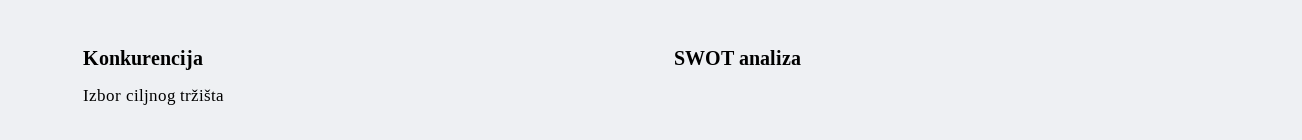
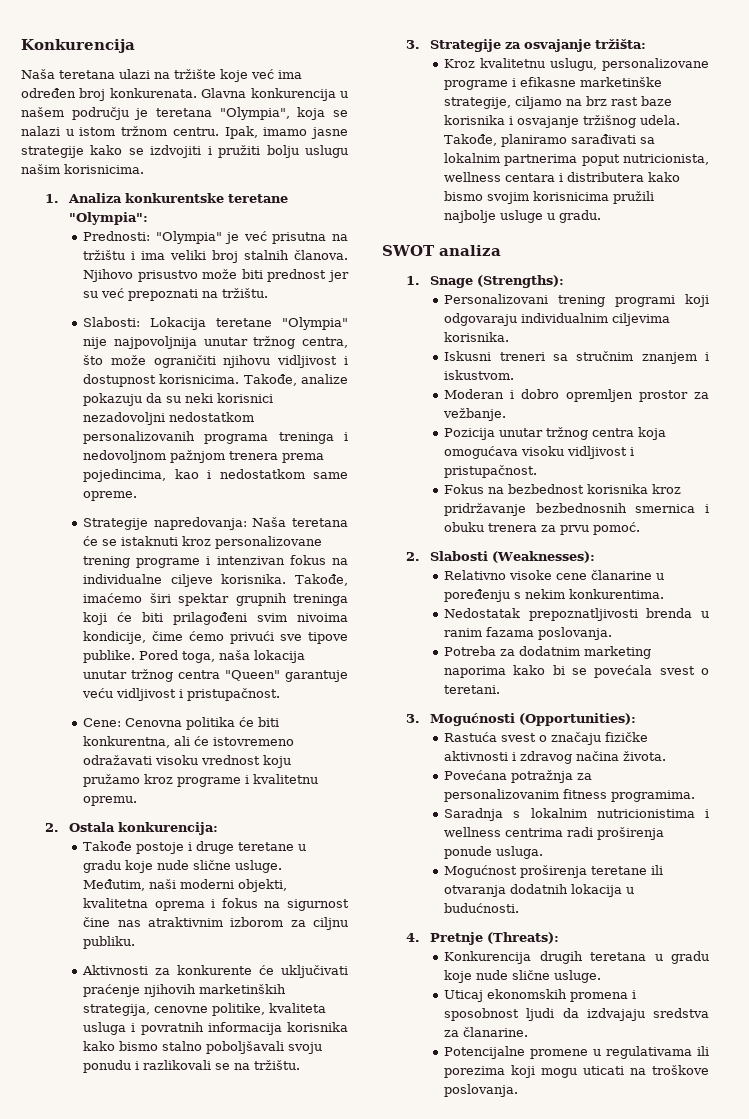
[83,89,225,105] [674,50,802,65] Izbor ciljnog tržišta // SWOT analiza -> [21,69,302,82] [21,88,348,101] [21,107,348,120] [21,126,349,139] [21,145,348,158] [21,164,144,174] [45,193,289,203] [69,212,149,225] [83,231,349,244] [83,250,348,263] [83,269,350,282] [83,288,269,301] [83,317,348,330] [83,336,348,349] [83,355,348,368] [83,374,348,387] [83,393,274,406] [83,412,255,425] [83,431,348,444] [83,450,325,463] [83,469,348,482] [83,491,138,501] [83,517,348,530] [83,536,323,549] [83,555,348,568] [83,574,348,587] [83,593,348,606] [83,612,348,625] [83,631,348,644] [83,650,306,663] [83,669,348,682] [82,688,281,701] [83,717,280,730] [83,736,295,748] [83,755,292,768] [83,774,319,787] [83,796,138,806] [45,822,219,835] [83,841,307,854] [83,860,283,873] [83,879,288,892] [83,898,350,911] [83,917,348,930] [83,936,136,949] [82,965,348,978] [83,984,287,997] [83,1003,327,1016] [83,1022,348,1035] [83,1041,323,1054] [83,1060,301,1073] [406,39,647,52] [444,58,709,71] [444,77,663,90] [444,96,673,109] [444,115,681,128] [444,134,656,147] [444,153,709,166] [444,172,681,182] [444,191,655,204] [444,210,602,223] [382,245,501,256] [406,275,565,288] [444,294,709,307] [444,313,671,326] [444,332,510,342] [444,351,709,364] [444,370,515,380] [444,389,709,402] [443,408,507,421] [444,427,667,440] [444,446,635,459] [444,465,538,478] [444,484,682,494] [444,503,709,516] [444,522,641,535] [406,551,596,563] [444,570,665,580] [444,589,665,602] [444,608,709,621] [444,627,613,640] [444,646,652,659] [444,665,709,678] [444,685,501,694] [406,713,637,726] [444,732,649,745] [444,751,667,764] [444,770,593,783] [444,789,696,802] [444,808,709,821] [444,827,665,840] [444,846,544,859] [444,865,664,878] [444,884,635,897] [444,903,520,913] [406,932,560,945] [444,951,709,964] [444,970,602,983] [444,989,637,1002] [444,1008,709,1021] [444,1027,529,1037] [444,1046,709,1059] [444,1065,709,1078] [444,1084,519,1097] Naša teretana ulazi na tržište koje već ima određen broj konkurenata. Glavna konkurencija u našem području je teretana "Olympia", koja se nalazi u istom tržnom centru. Ipak, imamo jasne strategije kako se izdvojiti i pružiti bolju uslugu našim korisnicima. // 1. Analiza konkurentske teretane "Olympia": // Prednosti: "Olympia" je već prisutna na tržištu i ima veliki broj stalnih članova. Njihovo prisustvo može biti prednost jer su već prepoznati na tržištu. // Slabosti: Lokacija teretane "Olympia" nije najpovoljnija unutar tržnog centra, što može ograničiti njihovu vidljivost i dostupnost korisnicima. Takođe, analize pokazuju da su neki korisnici nezadovoljni nedostatkom personalizovanih programa treninga i nedovoljnom pažnjom trenera prema pojedincima, kao i nedostatkom same opreme. // Strategije napredovanja: Naša teretana će se istaknuti kroz personalizovane trening programe i intenzivan fokus na individualne ciljeve korisnika. Takođe, imaćemo širi spektar grupnih treninga koji će biti prilagođeni svim nivoima kondicije, čime ćemo privući sve tipove publike. Pored toga, naša lokacija unutar tržnog centra "Queen" garantuje veću vidljivost i pristupačnost. // Cene: Cenovna politika će biti konkurentna, ali će istovremeno odražavati visoku vrednost koju pružamo kroz programe i kvalitetnu opremu. // 2. Ostala konkurencija: // Takođe postoje i druge teretane u gradu koje nude slične usluge. Međutim, naši moderni objekti, kvalitetna oprema i fokus na sigurnost čine nas atraktivnim izborom za ciljnu publiku. // Aktivnosti za konkurente će uključivati praćenje njihovih marketinških strategija, cenovne politike, kvaliteta usluga i povratnih informacija korisnika kako bismo stalno poboljšavali svoju ponudu i razlikovali se na tržištu. // 3. Strategije za osvajanje tržišta: // Kroz kvalitetnu uslugu, personalizovane programe i efikasne marketinške strategije, ciljamo na brz rast baze korisnika i osvajanje tržišnog udela. Takođe, planiramo sarađivati sa lokalnim partnerima poput nutricionista, wellness centara i distributera kako bismo svojim korisnicima pružili najbolje usluge u gradu. // SWOT analiza // 1. Snage (Strengths): // Personalizovani trening programi koji odgovaraju individualnim ciljevima korisnika. // Iskusni treneri sa stručnim znanjem i iskustvom. // Moderan i dobro opremljen prostor za vežbanje. // Pozicija unutar tržnog centra koja omogućava visoku vidljivost i pristupačnost. // Fokus na bezbednost korisnika kroz pridržavanje bezbednosnih smernica i obuku trenera za prvu pomoć. // 2. Slabosti (Weaknesses): // Relativno visoke cene članarine u poređenju s nekim konkurentima. // Nedostatak prepoznatljivosti brenda u ranim fazama poslovanja. // Potreba za dodatnim marketing naporima kako bi se povećala svest o teretani. // 3. Mogućnosti (Opportunities): // Rastuća svest o značaju fizičke aktivnosti i zdravog načina života. // Povećana potražnja za personalizovanim fitness programima. // Saradnja s lokalnim nutricionistima i wellness centrima radi proširenja ponude usluga. // Mogućnost proširenja teretane ili otvaranja dodatnih lokacija u budućnosti. // 4. Pretnje (Threats): // Konkurencija drugih teretana u gradu koje nude slične usluge. // Uticaj ekonomskih promena i sposobnost ljudi da izdvajaju sredstva za članarine. // Potencijalne promene u regulativama ili porezima koji mogu uticati na troškove poslovanja.

